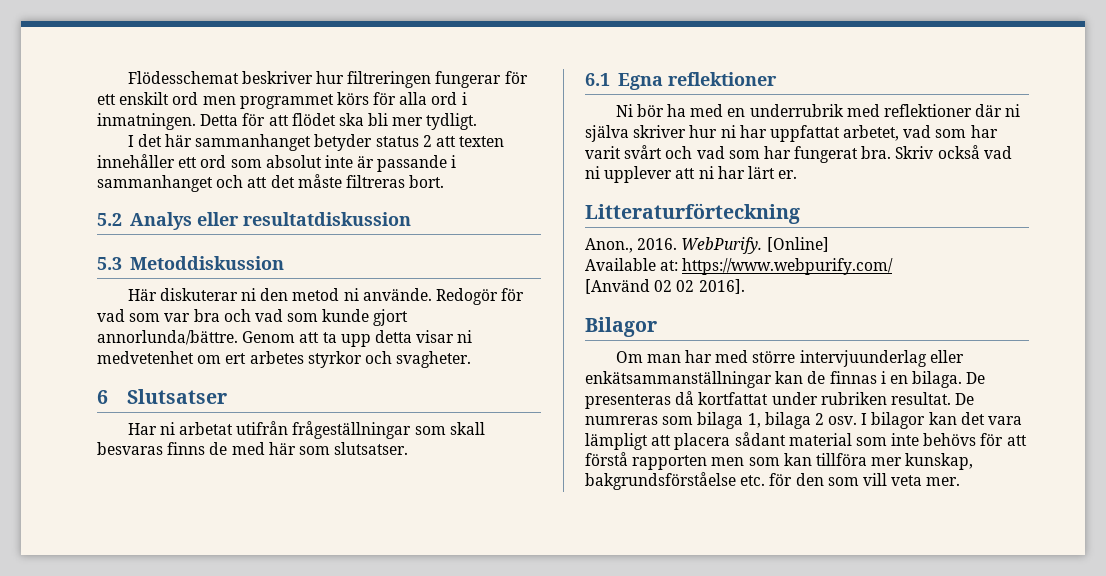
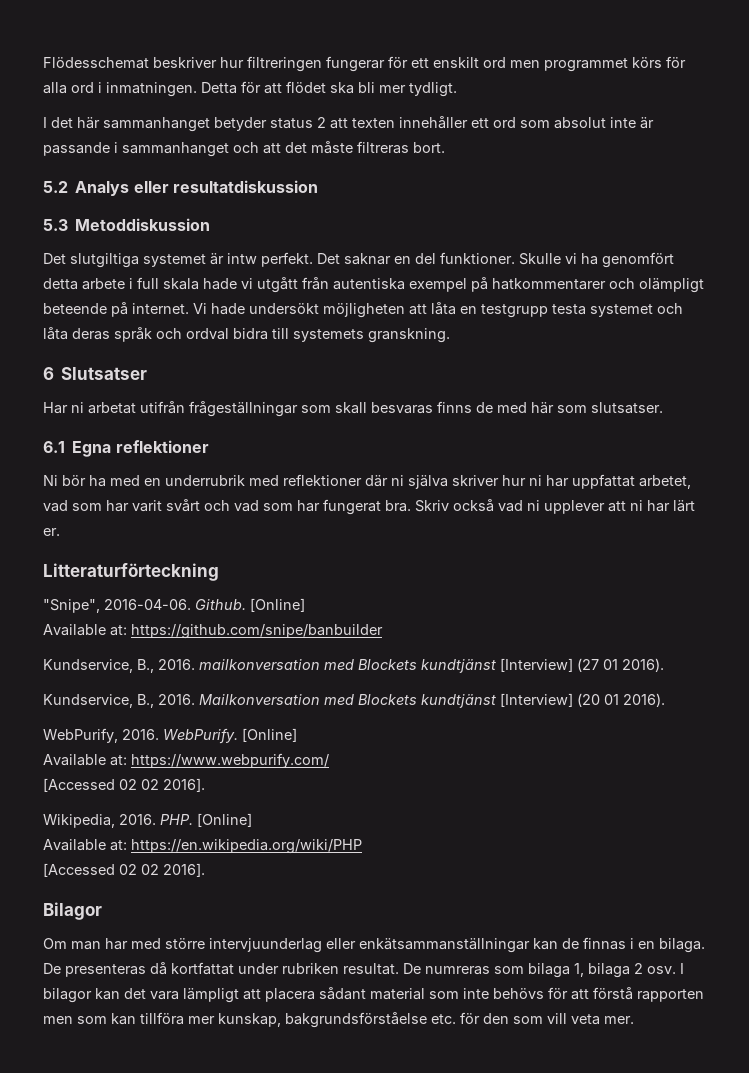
[127,288,525,305] [97,309,409,326] [97,330,473,347] [97,351,472,368] Här diskuterar ni den metod ni använde. Redogör för vad som var bra och vad som kunde gjort annorlunda/bättre. Genom att ta upp detta visar ni medvetenhet om ert arbetes styrkor och svagheter. -> [43,252,674,268] [43,277,704,293] [43,302,683,318] [43,327,450,343] Det slutgiltiga systemet är intw perfekt. Det saknar en del funktioner. Skulle vi ha genomfört detta arbete i full skala hade vi utgått från autentiska exempel på hatkommentarer och olämpligt beteende på internet. Vi hade undersökt möjligheten att låta en testgrupp testa systemet och låta deras språk och ordval bidra till systemets granskning.
[585,238,633,253] Anon., -> [43,598,305,613] [43,624,383,639] [43,658,664,673] [43,693,665,708] [43,728,118,743] "Snipe", 2016-04-06. Github. [Online] // Available at: https://github.com/snipe/banbuilder // Kundservice, B., 2016. mailkonversation med Blockets kundtjänst [Interview] (27 01 2016). // Kundservice, B., 2016. Mailkonversation med Blockets kundtjänst [Interview] (20 01 2016). // WebPurify,
[585,279,650,294] [Använd -> [43,778,205,792] [43,813,252,828] [43,839,362,854] [43,863,115,877] [Accessed 02 02 2016]. // Wikipedia, 2016. PHP. [Online] // Available at: https://en.wikipedia.org/wiki/PHP // [Accessed

